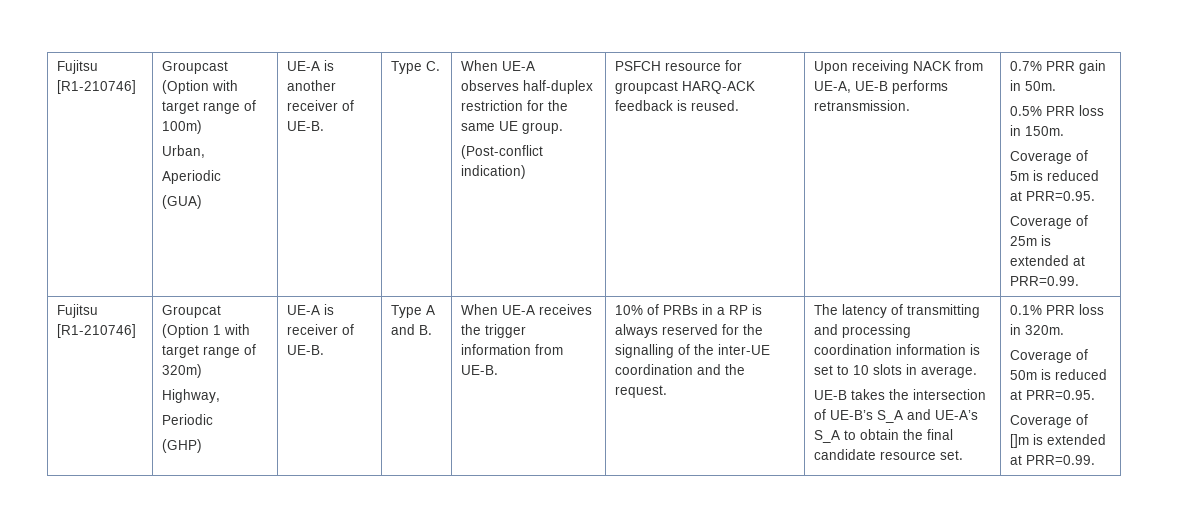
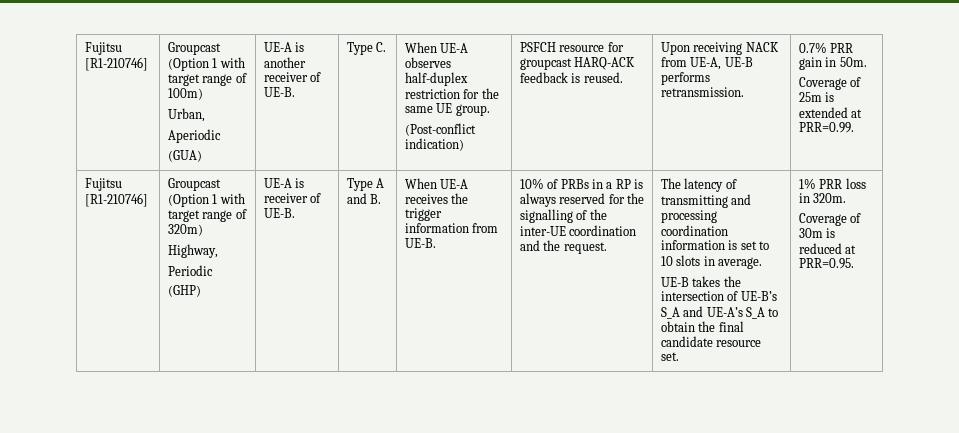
[57,60,99,74] [57,80,137,94] [162,61,229,74] [162,80,210,94] Fujitsu [R1-210746] | Groupcast (Option -> [84,42,122,55] [84,57,148,71] [167,42,221,55] [167,58,218,71] Fujitsu [R1-210746] | Groupcast (Option 1
[1010,105,1105,116] [1010,125,1065,136] [1010,150,1089,164] [1010,170,1100,181] [1010,191,1096,201] // 0.5% PRR loss in 150m. // Coverage of 5m is reduced at PRR=0.95. -> (867, 62) none
[162,305,222,318] Groupcat -> [167,178,221,191] Groupcast
[1010,305,1043,315] 0.1% -> [798,178,816,189] 1%
[1010,369,1108,380] [1010,390,1096,400] [1010,414,1089,428] [1010,434,1107,448] [1010,455,1096,465] 50m is reduced at PRR=0.95. // Coverage of []m is extended at PRR=0.99. -> [798,228,836,238] [798,243,857,254] [798,258,854,269] 30m is reduced at PRR=0.95.

